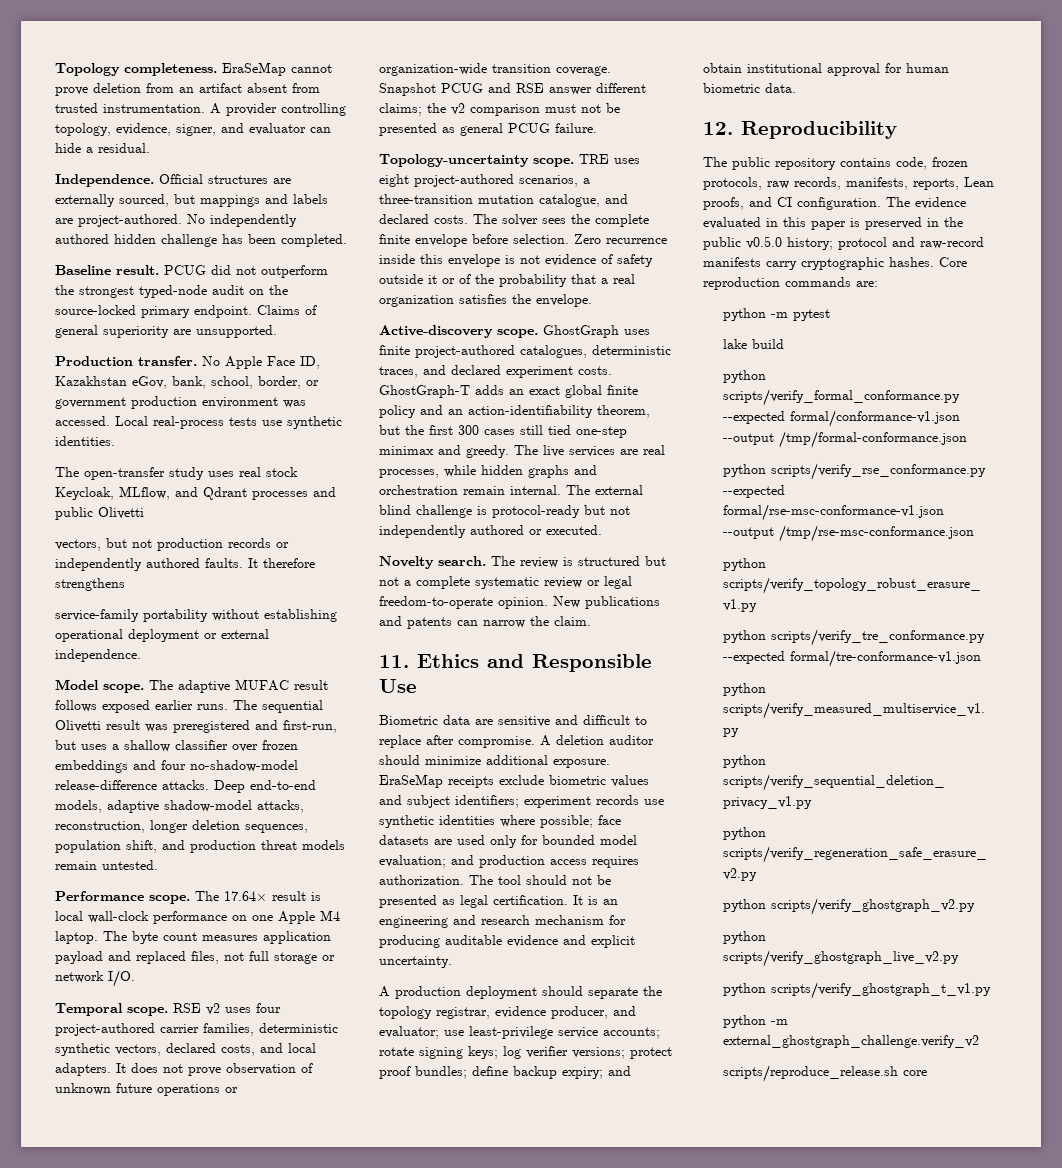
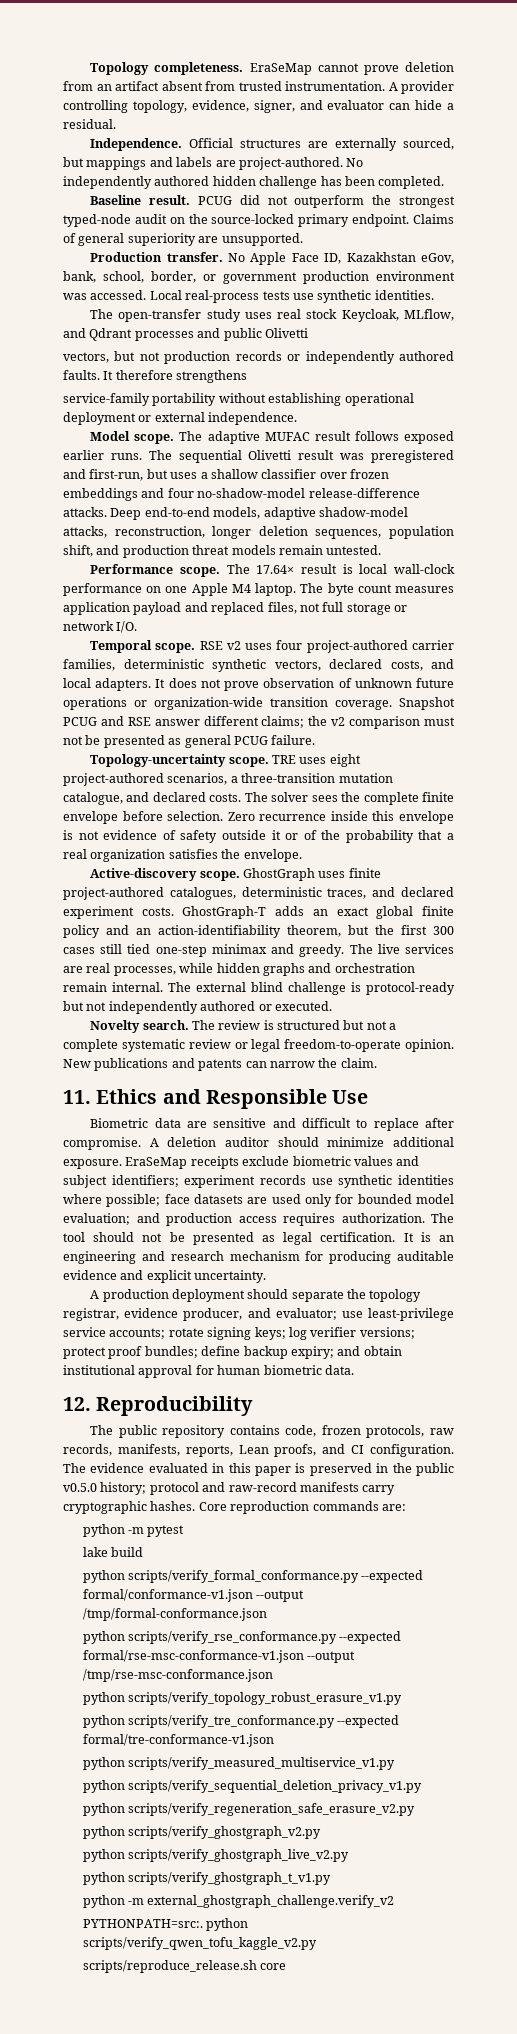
(980, 1041) none -> [82,1918,249,1931] [82,1937,317,1950] // PYTHONPATH=src:. python scripts/verify_qwen_tofu_kaggle_v2.py

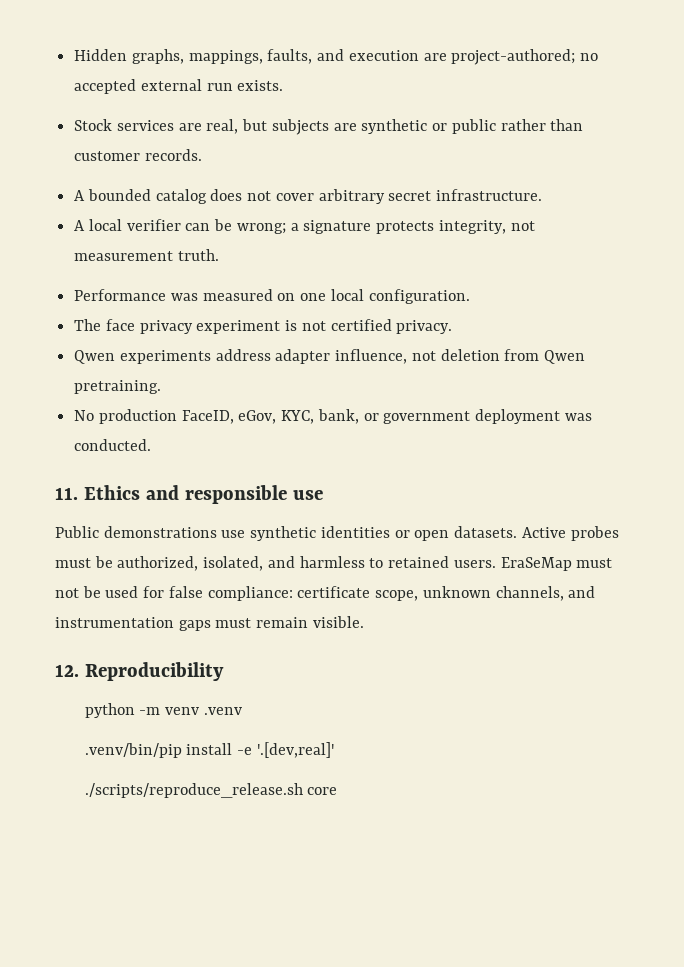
[90,62,455,75] [63,81,454,94] [63,100,454,113] [63,119,116,129] [90,138,454,151] [63,157,364,170] [63,176,445,189] [90,195,456,208] [63,214,454,227] [63,233,303,246] [90,252,454,265] [63,271,455,284] [63,290,434,303] [90,309,455,322] [63,328,308,341] [63,351,454,364] [63,370,248,383] [63,393,414,406] [63,412,298,425] [90,431,454,444] [63,450,454,463] [63,469,389,481] [63,488,420,501] [63,507,408,520] [63,526,454,539] [63,545,382,558] [90,564,455,577] [63,583,455,596] [63,602,407,615] [63,621,138,633] [90,640,454,653] [63,659,454,672] [63,678,455,691] [63,697,455,710] [63,716,456,729] [63,735,316,748] [90,754,361,767] [63,773,393,786] [63,792,455,805] [63,811,454,824] [63,830,454,843] [63,849,302,862] [90,868,381,881] [63,887,455,900] [63,906,455,919] [63,925,454,938] [63,944,455,957] [63,963,415,976] [63,982,455,995] [63,1001,332,1014] [90,1020,397,1033] [63,1039,455,1052] [63,1058,377,1071] [63,1089,369,1109] [90,1118,454,1131] [63,1137,454,1150] [63,1156,420,1169] [63,1175,454,1188] [63,1194,454,1207] [63,1213,454,1226] [63,1232,454,1245] [63,1251,454,1264] [63,1270,267,1283] [90,1289,422,1302] [63,1308,454,1321] [63,1327,415,1340] [63,1346,402,1359] [63,1365,354,1378] [63,1396,254,1416] [90,1425,455,1438] [63,1444,454,1457] [63,1463,454,1476] [63,1482,396,1495] [63,1501,406,1514] [82,1524,185,1537] [82,1547,144,1557] [82,1570,424,1583] [82,1589,305,1602] [82,1608,267,1621] [82,1631,402,1644] [82,1650,356,1663] [82,1669,273,1682] [82,1692,403,1705] [82,1715,400,1728] [82,1734,274,1747] [82,1757,396,1770] [82,1780,423,1793] [82,1803,416,1816] [82,1826,322,1839] [82,1849,350,1862] [82,1872,332,1885] [82,1895,395,1908] [82,1918,249,1931] [82,1937,317,1950] [82,1960,257,1973] Topology completeness. EraSeMap cannot prove deletion from an artifact absent from trusted instrumentation. A provider controlling topology, evidence, signer, and evaluator can hide a residual. // Independence. Official structures are externally sourced, but mappings and labels are project-authored. No independently authored hidden challenge has been completed. // Baseline result. PCUG did not outperform the strongest typed-node audit on the source-locked primary endpoint. Claims of general superiority are unsupported. // Production transfer. No Apple Face ID, Kazakhstan eGov, bank, school, border, or government production environment was accessed. Local real-process tests use synthetic identities. // The open-transfer study uses real stock Keycloak, MLflow, and Qdrant processes and public Olivetti // vectors, but not production records or independently authored faults. It therefore strengthens // service-family portability without establishing operational deployment or external independence. // Model scope. The adaptive MUFAC result follows exposed earlier runs. The sequential Olivetti result was preregistered and first-run, but uses a shallow classifier over frozen embeddings and four no-shadow-model release-difference attacks. Deep end-to-end models, adaptive shadow-model attacks, reconstruction, longer deletion sequences, population shift, and production threat models remain untested. // Performance scope. The 17.64× result is local wall-clock performance on one Apple M4 laptop. The byte count measures application payload and replaced files, not full storage or network I/O. // Temporal scope. RSE v2 uses four project-authored carrier families, deterministic synthetic vectors, declared costs, and local adapters. It does not prove observation of unknown future operations or organization-wide transition coverage. Snapshot PCUG and RSE answer different claims; the v2 comparison must not be presented as general PCUG failure. // Topology-uncertainty scope. TRE uses eight project-authored scenarios, a three-transition mutation catalogue, and declared costs. The solver sees the complete finite envelope before selection. Zero recurrence inside this envelope is not evidence of safety outside it or of the probability that a real organization satisfies the envelope. // Active-discovery scope. GhostGraph uses finite project-authored catalogues, deterministic traces, and declared experiment costs. GhostGraph-T adds an exact global finite policy and an action-identifiability theorem, but the first 300 cases still tied one-step minimax and greedy. The live services are real processes, while hidden graphs and orchestration remain internal. The external blind challenge is protocol-ready but not independently authored or executed. // Novelty search. The review is structured but not a complete systematic review or legal freedom-to-operate opinion. New publications and patents can narrow the claim. // 11. Ethics and Responsible Use // Biometric data are sensitive and difficult to replace after compromise. A deletion auditor should minimize additional exposure. EraSeMap receipts exclude biometric values and subject identifiers; experiment records use synthetic identities where possible; face datasets are used only for bounded model evaluation; and production access requires authorization. The tool should not be presented as legal certification. It is an engineering and research mechanism for producing auditable evidence and explicit uncertainty. // A production deployment should separate the topology registrar, evidence producer, and evaluator; use least-privilege service accounts; rotate signing keys; log verifier versions; protect proof bundles; define backup expiry; and obtain institutional approval for human biometric data. // 12. Reproducibility // The public repository contains code, frozen protocols, raw records, manifests, reports, Lean proofs, and CI configuration. The evidence evaluated in this paper is preserved in the public v0.5.0 history; protocol and raw-record manifests carry cryptographic hashes. Core reproduction commands are: // python -m pytest // lake build // python scripts/verify_formal_conformance.py --expected formal/conformance-v1.json --output /tmp/formal-conformance.json // python scripts/verify_rse_conformance.py --expected formal/rse-msc-conformance-v1.json --output /tmp/rse-msc-conformance.json // python scripts/verify_topology_robust_erasure_v1.py // python scripts/verify_tre_conformance.py --expected formal/tre-conformance-v1.json // python scripts/verify_measured_multiservice_v1.py // python scripts/verify_sequential_deletion_privacy_v1.py // python scripts/verify_regeneration_safe_erasure_v2.py // python scripts/verify_ghostgraph_v2.py // python scripts/verify_ghostgraph_live_v2.py // python scripts/verify_ghostgraph_t_v1.py // python -m external_ghostgraph_challenge.verify_v2 // PYTHONPATH=src:. python scripts/verify_qwen_tofu_kaggle_v2.py // scripts/reproduce_release.sh -> [74,49,599,65] [74,79,284,94] [74,119,584,135] [74,149,202,161] [74,189,543,204] [74,219,535,234] [74,249,219,261] [74,289,470,304] [74,319,453,334] [74,349,586,364] [74,380,162,394] [74,409,592,424] [74,439,152,451] [55,485,323,504] [55,526,619,541] [55,556,613,571] [55,586,596,601] [55,616,364,631] [55,662,224,681] [84,703,242,718] [84,742,334,758] [84,783,303,798] Hidden graphs, mappings, faults, and execution are project-authored; no accepted external run exists. // Stock services are real, but subjects are synthetic or public rather than customer records. // A bounded catalog does not cover arbitrary secret infrastructure. // A local verifier can be wrong; a signature protects integrity, not measurement truth. // Performance was measured on one local configuration. // The face privacy experiment is not certified privacy. // Qwen experiments address adapter influence, not deletion from Qwen pretraining. // No production FaceID, eGov, KYC, bank, or government deployment was conducted. // 11. Ethics and responsible use // Public demonstrations use synthetic identities or open datasets. Active probes must be authorized, isolated, and harmless to retained users. EraSeMap must not be used for false compliance: certificate scope, unknown channels, and instrumentation gaps must remain visible. // 12. Reproducibility // python -m venv .venv // .venv/bin/pip install -e '.[dev,real]' // ./scripts/reproduce_release.sh

